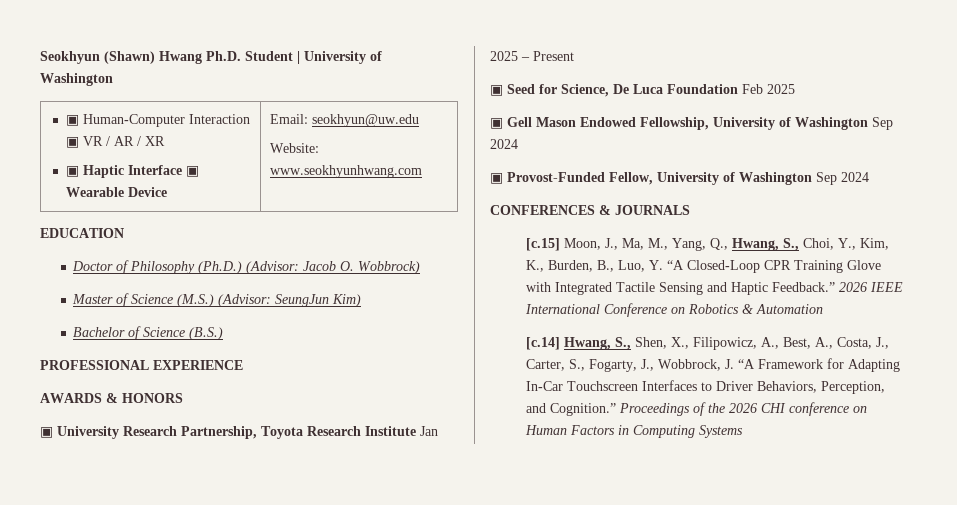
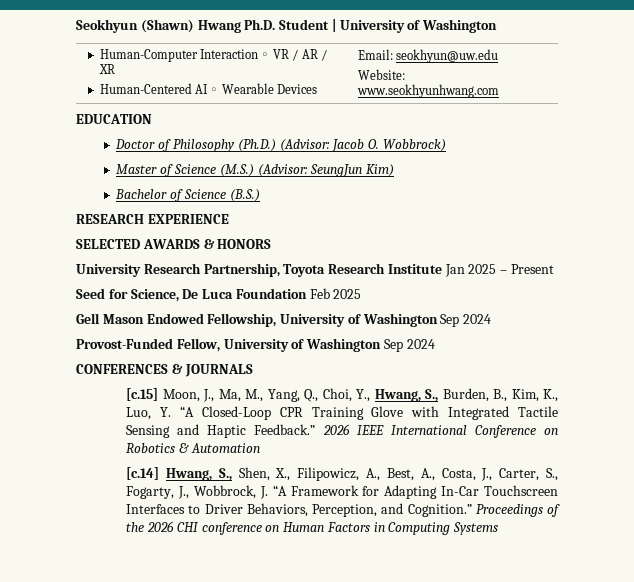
[65,115,79,126] ▣ -> (498, 26) none
[65,137,79,148] ▣ -> [261,52,270,59] ◦
[65,165,199,178] [65,187,167,197] ▣ Haptic Interface ▣ Wearable Device -> [99,83,318,94] Human-Centered AI ◦ Wearable Devices
[40,360,149,370] PROFESSIONAL -> [76,214,144,224] RESEARCH
(243, 365) none -> [76,239,140,249] SELECTED
[40,427,53,438] ▣ -> (272, 244) none
[490,85,503,96] ▣ -> (555, 269) none
[490,118,503,129] ▣ -> (362, 294) none
[490,173,503,184] ▣ -> (492, 319) none
[731,238,889,251] [525,260,614,272] Hwang, S., Choi, Y., Kim, K., Burden, B., -> [322,388,558,402] Choi, Y., Hwang, S., Burden, B., Kim, K.,

